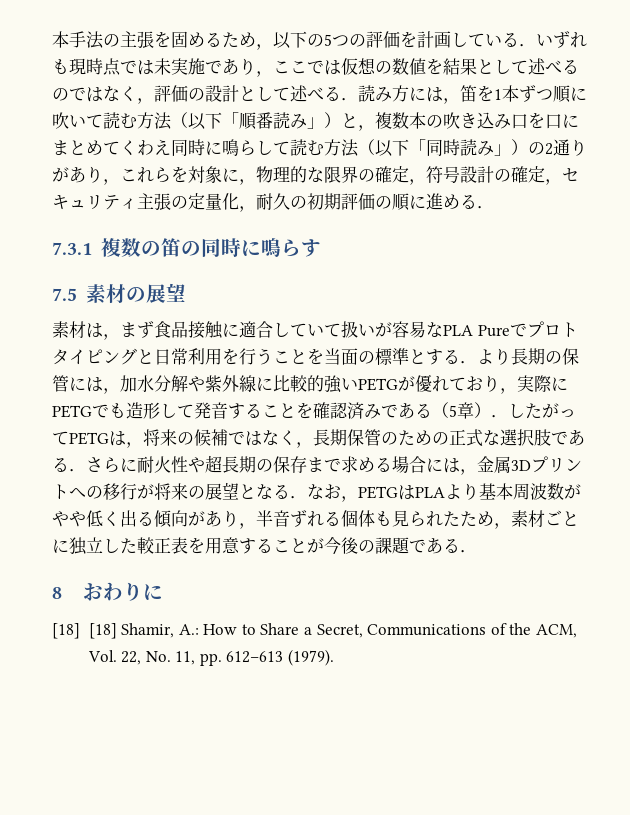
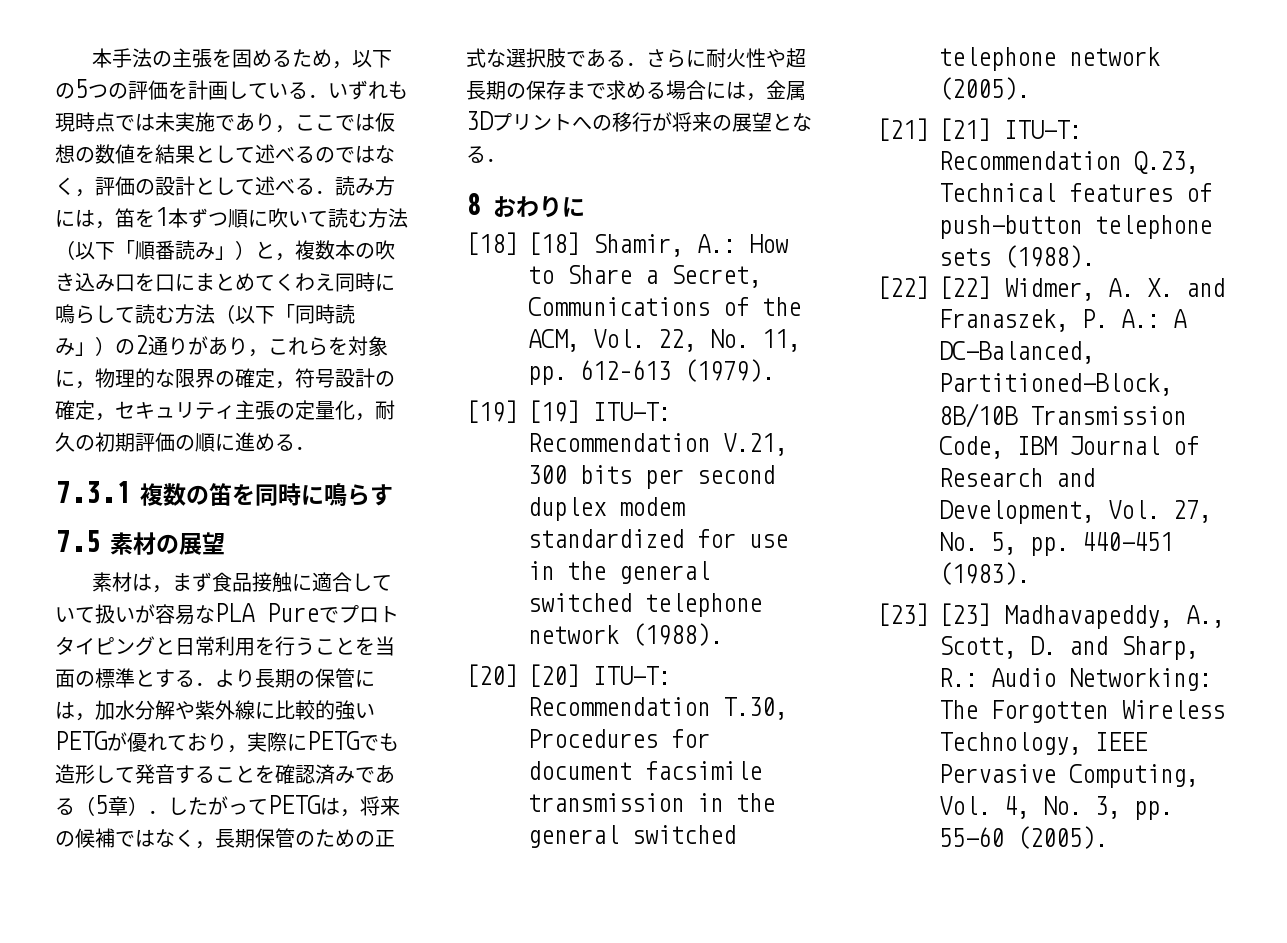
[180,241,201,256] の -> [232,484,255,505] を
[307,483,581,502] [52,510,579,529] [52,536,477,555] なお，PETGはPLAより基本周波数がやや低く出る傾向があり，半音ずれる個体も見られたため，素材ごとに独立した較正表を用意することが今後の課題である． -> (506, 160) none
(335, 657) none -> [466,400,671,423] [528,433,788,456] [528,465,775,489] [528,497,685,521] [528,529,788,548] [528,561,710,584] [528,593,762,617] [528,623,723,646] [466,664,671,687] [528,697,788,720] [528,729,710,748] [528,761,762,780] [528,793,775,812] [528,825,736,848] [939,47,1160,71] [939,77,1030,100] [877,118,1082,141] [939,151,1199,174] [939,183,1212,202] [939,215,1212,239] [939,245,1095,268] [877,276,1225,301] [939,309,1187,332] [939,341,1095,364] [939,373,1173,396] [939,403,1186,428] [939,436,1199,459] [939,468,1095,487] [939,500,1212,524] [939,532,1173,556] [939,562,1030,585] [877,603,1225,629] [939,636,1199,660] [939,668,1212,691] [939,700,1225,723] [939,732,1147,755] [939,764,1199,788] [939,796,1173,820] [939,826,1108,849] // [19] [19] ITU-T: Recommendation V.21, 300 bits per second duplex modem standardized for use in the general switched telephone network (1988). // [20] [20] ITU-T: Recommendation T.30, Procedures for document facsimile transmission in the general switched telephone network (2005). // [21] [21] ITU-T: Recommendation Q.23, Technical features of push-button telephone sets (1988). // [22] [22] Widmer, A. X. and Franaszek, P. A.: A DC-Balanced, Partitioned-Block, 8B/10B Transmission Code, IBM Journal of Research and Development, Vol. 27, No. 5, pp. 440-451 (1983). // [23] [23] Madhavapeddy, A., Scott, D. and Sharp, R.: Audio Networking: The Forgotten Wireless Technology, IEEE Pervasive Computing, Vol. 4, No. 3, pp. 55-60 (2005).

